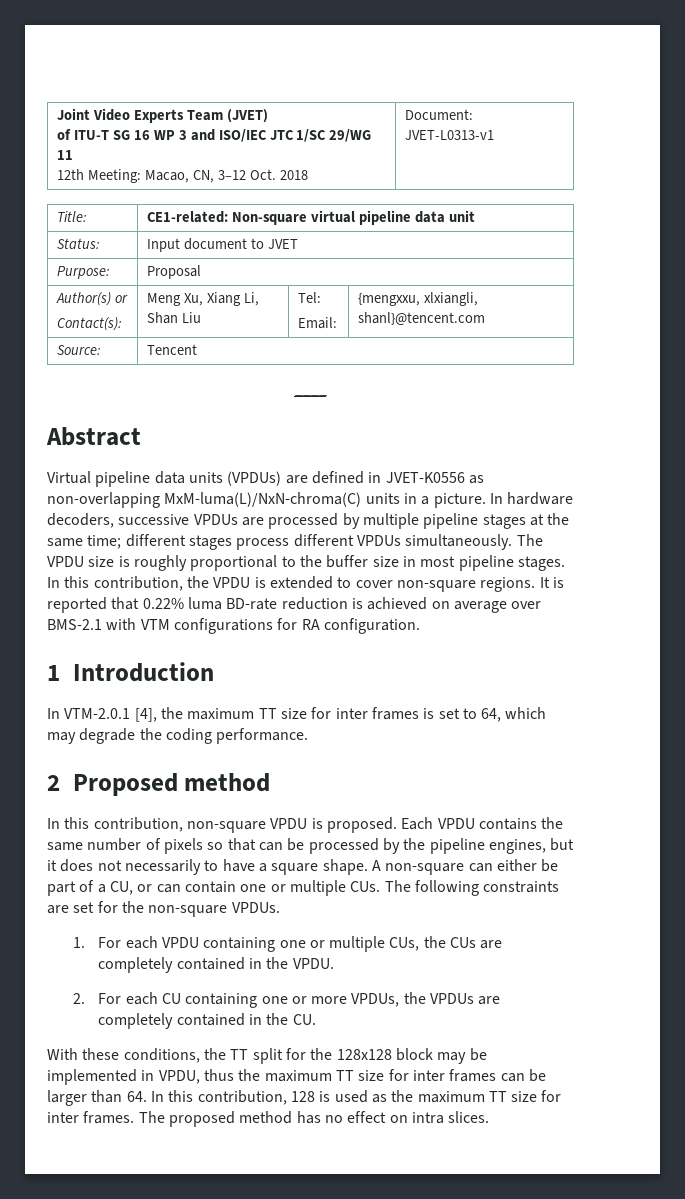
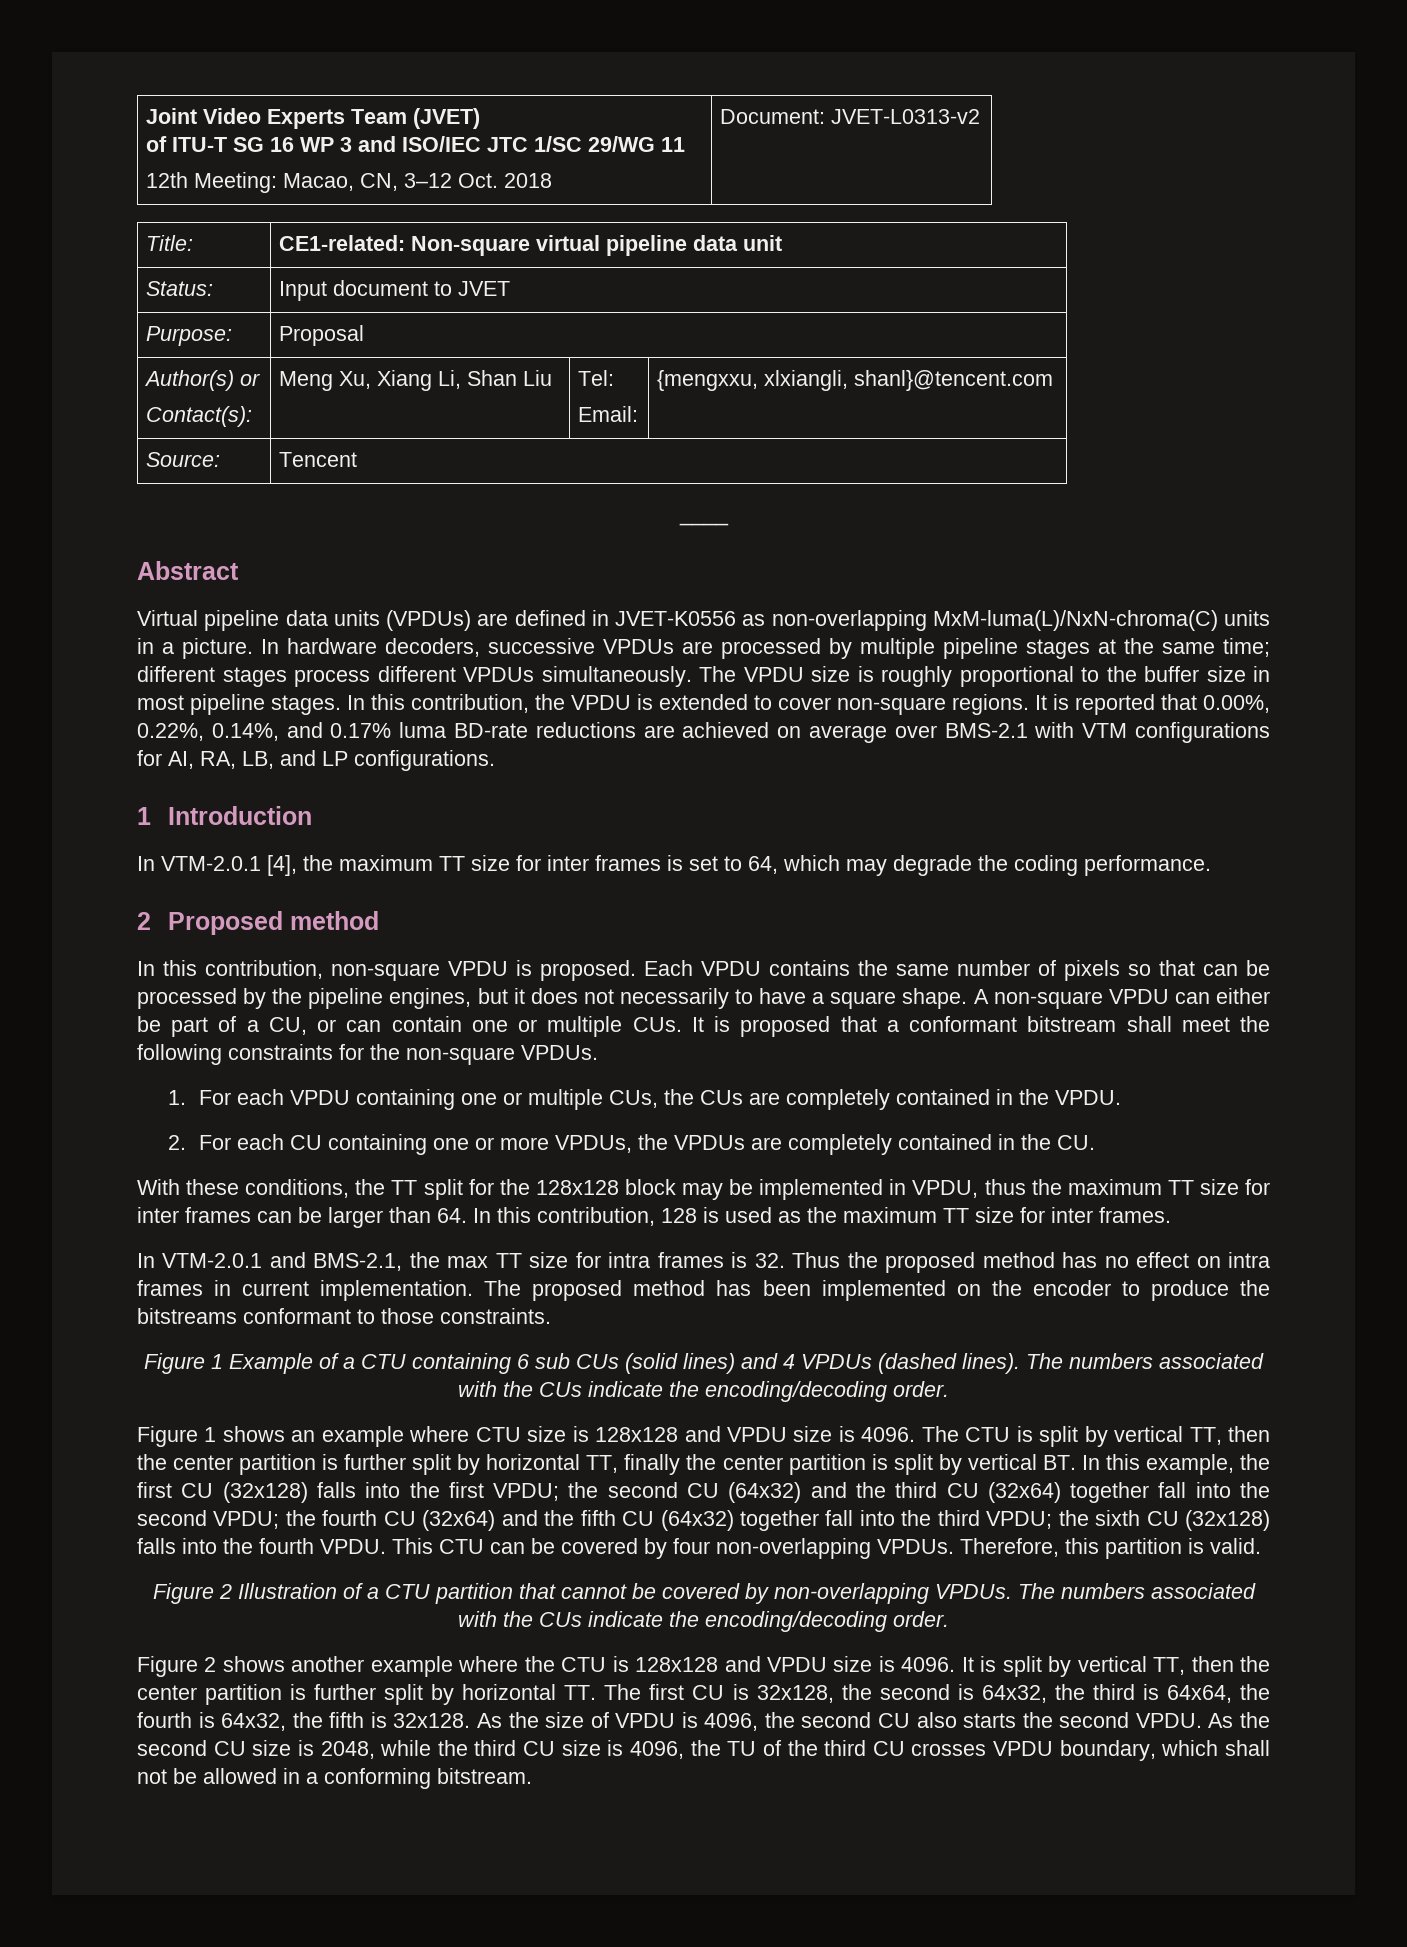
[405,130,495,140] JVET-L0313-v1 -> [830,109,980,124] JVET-L0313-v2
[142,597,363,610] 0.22% luma BD-rate reduction is -> [1203,695,1270,713] [137,722,675,741] 0.00%, 0.22%, 0.14%, and 0.17% luma BD-rate reductions are
[301,618,420,634] RA configuration. -> [168,750,495,771] AI, RA, LB, and LP configurations.
(465, 869) none -> [1108,989,1169,1004] VPDU
[384,880,560,896] [47,902,95,914] The following constraints are set -> [691,1016,1270,1037] [137,1044,333,1065] It is proposed that a conformant bitstream shall meet the following constraints
[138,1111,165,1123] The -> [137,1252,878,1271] // In VTM-2.0.1 and BMS-2.1, the max TT size for intra frames is 32. Thus the
[448,1111,490,1123] slices. -> [137,1280,1271,1301] [137,1308,551,1324] [144,1353,1264,1374] [458,1381,949,1402] [137,1426,1271,1447] [137,1454,1270,1475] [137,1482,1270,1503] [137,1510,1271,1531] [137,1538,1261,1559] [152,1583,1256,1604] [458,1611,949,1632] [137,1656,1271,1677] [137,1684,1270,1705] [137,1712,1271,1731] [137,1740,1270,1761] [137,1768,532,1789] frames in current implementation. The proposed method has been implemented on the encoder to produce the bitstreams conformant to those constraints. // Figure 1 Example of a CTU containing 6 sub CUs (solid lines) and 4 VPDUs (dashed lines). The numbers associated with the CUs indicate the encoding/decoding order. // Figure 1 shows an example where CTU size is 128x128 and VPDU size is 4096. The CTU is split by vertical TT, then the center partition is further split by horizontal TT, finally the center partition is split by vertical BT. In this example, the first CU (32x128) falls into the first VPDU; the second CU (64x32) and the third CU (32x64) together fall into the second VPDU; the fourth CU (32x64) and the fifth CU (64x32) together fall into the third VPDU; the sixth CU (32x128) falls into the fourth VPDU. This CTU can be covered by four non-overlapping VPDUs. Therefore, this partition is valid. // Figure 2 Illustration of a CTU partition that cannot be covered by non-overlapping VPDUs. The numbers associated with the CUs indicate the encoding/decoding order. // Figure 2 shows another example where the CTU is 128x128 and VPDU size is 4096. It is split by vertical TT, then the center partition is further split by horizontal TT. The first CU is 32x128, the second is 64x32, the third is 64x64, the fourth is 64x32, the fifth is 32x128. As the size of VPDU is 4096, the second CU also starts the second VPDU. As the second CU size is 2048, while the third CU size is 4096, the TU of the third CU crosses VPDU boundary, which shall not be allowed in a conforming bitstream.

